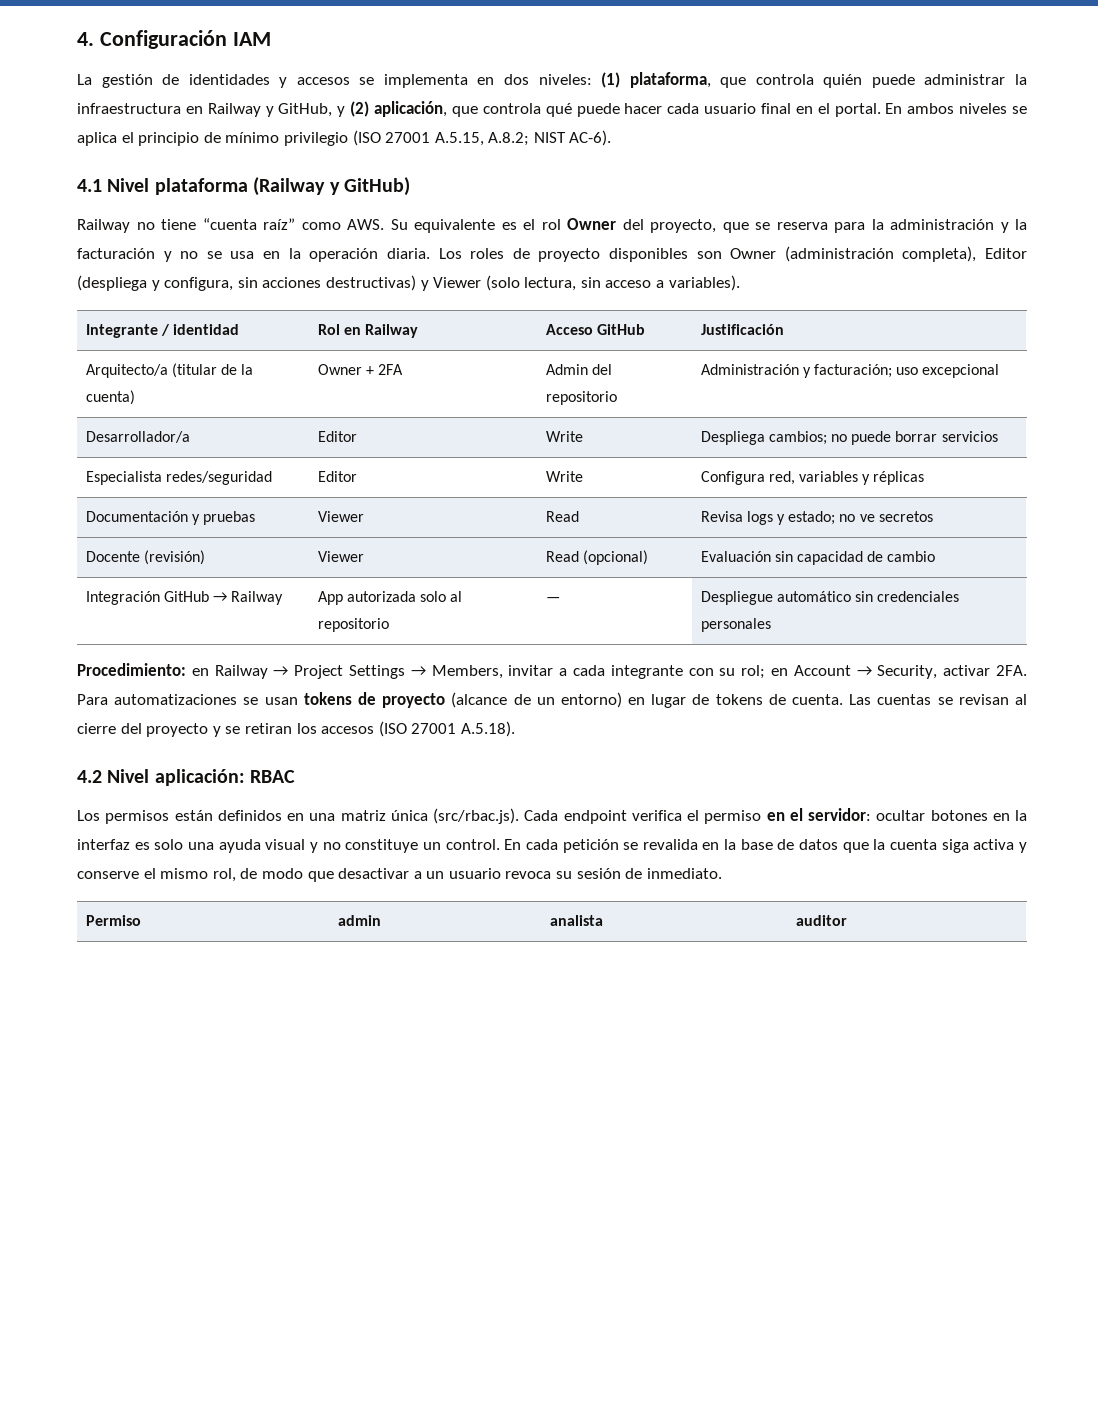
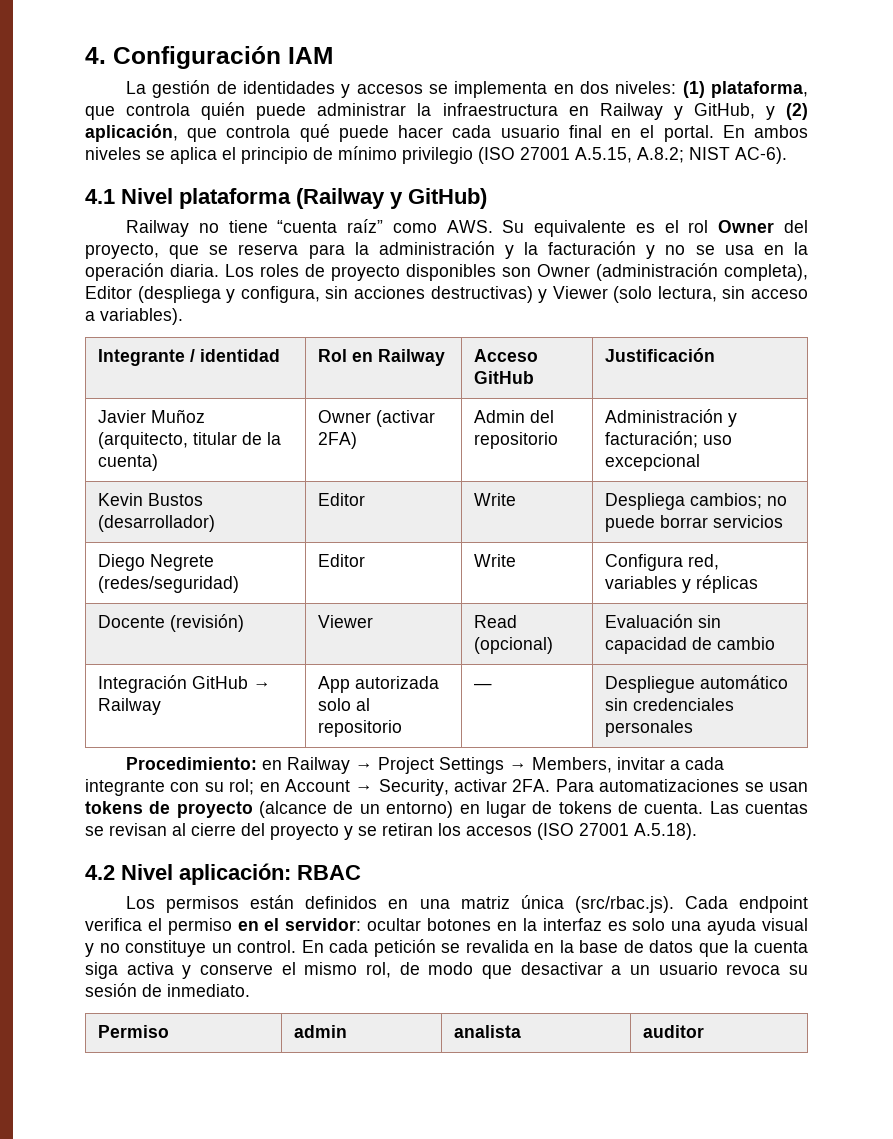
[85,363,217,378] Arquitecto/a (titular -> [97,409,205,423] [97,432,237,449] Javier Muñoz (arquitecto, titular
[365,364,403,375] + 2FA -> [375,410,435,427] [317,432,357,449] (activar 2FA)
[85,431,190,443] Desarrollador/a -> [97,493,203,506] [97,515,215,532] Kevin Bustos (desarrollador)
[85,471,272,485] Especialista redes/seguridad -> [97,554,214,571] [97,576,239,593] Diego Negrete (redes/seguridad)
[85,511,255,525] [317,511,364,522] [545,511,579,522] [700,511,933,525] // Documentación y pruebas | Viewer | Read | Revisa logs y estado; no ve secretos -> (758, 584) none

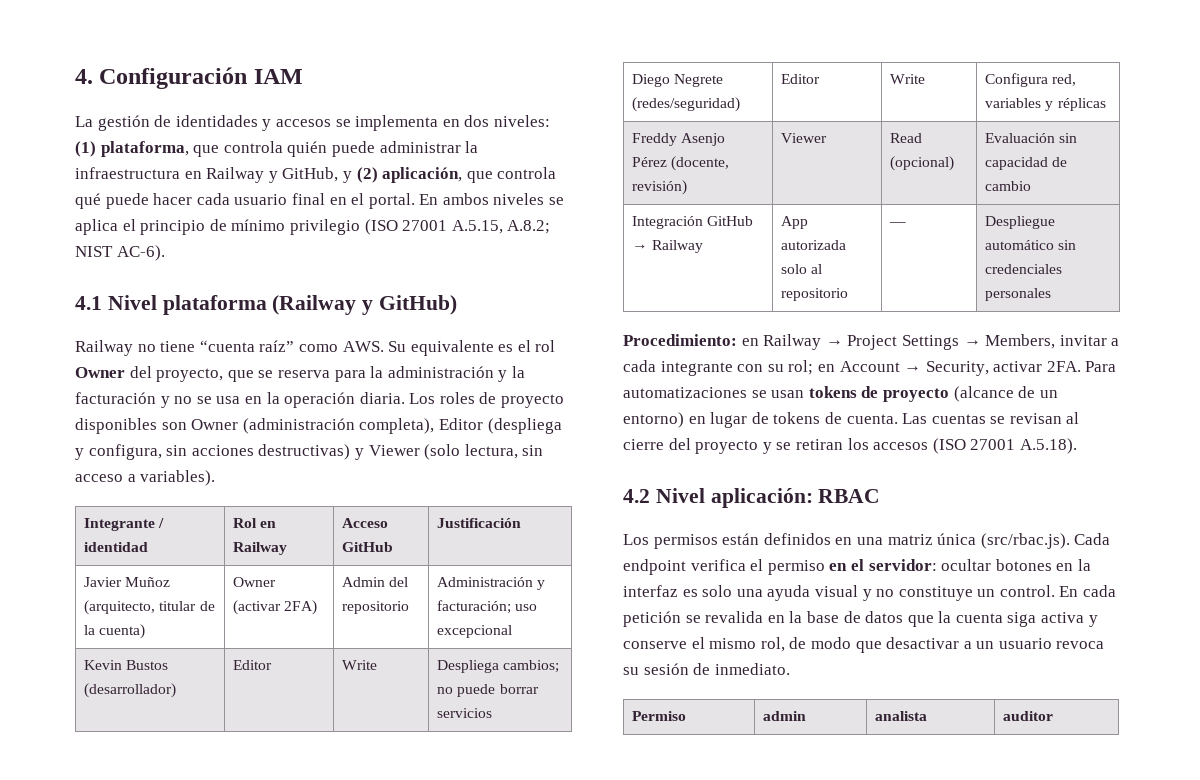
[97,614,244,632] Docente (revisión) -> [632,133,726,146] [632,156,730,171] [632,180,688,195] Freddy Asenjo Pérez (docente, revisión)

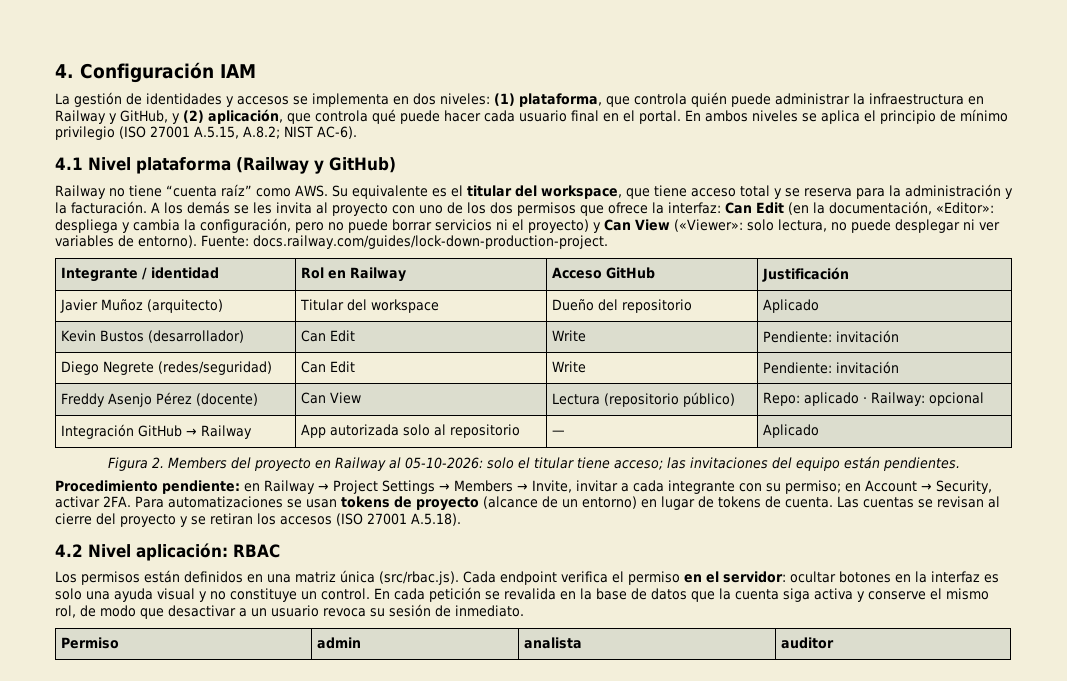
[535,340,556,352] [75,366,254,382] rol Owner del proyecto, que -> [467,185,782,199] titular del workspace, que tiene acceso total y
[75,392,565,408] [75,418,562,434] [75,444,544,460] [75,470,216,486] facturación y no se usa en la operación diaria. Los roles de proyecto disponibles son Owner (administración completa), Editor (despliega y configura, sin acciones destructivas) y Viewer (solo lectura, sin acceso a variables). -> [71,201,994,216] [55,218,1000,233] [55,235,608,249] facturación. A los demás se les invita al proyecto con uno de los dos permisos que ofrece la interfaz: Can Edit (en la documentación, «Editor»: despliega y cambia la configuración, pero no puede borrar servicios ni el proyecto) y Can View («Viewer»: solo lectura, no puede desplegar ni ver variables de entorno). Fuente: docs.railway.com/guides/lock-down-production-project.
[84,600,215,615] [84,624,146,639] [233,577,277,587] [233,600,318,615] [342,577,409,587] [342,601,410,614] [437,577,546,590] [437,600,538,614] [437,625,513,638] (arquitecto, titular de la cuenta) | Owner (activar 2FA) | Admin del repositorio | Administración y facturación; uso excepcional -> [147,299,224,313] [300,299,440,313] [552,299,693,313] [763,299,820,313] (arquitecto) | Titular del workspace | Dueño del repositorio | Aplicado
[233,660,273,670] [342,660,378,670] [437,660,560,673] [437,684,539,697] [437,708,493,718] Editor | Write | Despliega cambios; no puede borrar servicios -> [301,330,356,342] [552,330,587,342] [763,330,900,343] Can Edit | Write | Pendiente: invitación
[781,74,821,84] [890,74,926,84] [985,73,1077,87] [985,98,1106,111] [632,133,726,146] [632,156,730,171] [632,180,688,195] [781,133,828,143] [890,133,923,143] [890,156,955,171] [985,133,1078,143] [985,157,1068,170] [985,181,1032,191] Editor | Write | Configura red, variables y réplicas // Freddy Asenjo Pérez (docente, revisión) | Viewer | Read (opcional) | Evaluación sin capacidad de cambio -> [301,361,356,373] [552,361,587,373] [763,361,900,374] [61,392,259,407] [301,392,362,404] [552,392,736,407] [763,392,985,406] Can Edit | Write | Pendiente: invitación // Freddy Asenjo Pérez (docente) | Can View | Lectura (repositorio público) | Repo: aplicado · Railway: opcional
[985,216,1056,229] [985,240,1077,250] [985,264,1063,274] [985,288,1052,301] [623,334,737,346] Despliegue automático sin credenciales personales // Procedimiento: -> [763,424,820,438] [107,456,960,471] [55,480,240,494] Aplicado // Figura 2. Members del proyecto en Railway al 05-10-2026: solo el titular tiene acceso; las invitaciones del equipo están pendientes. // Procedimiento pendiente:
[985,334,1056,349] Members, -> [454,480,572,493] Members → Invite,
[788,360,814,375] rol; -> [785,480,841,494] permiso;

